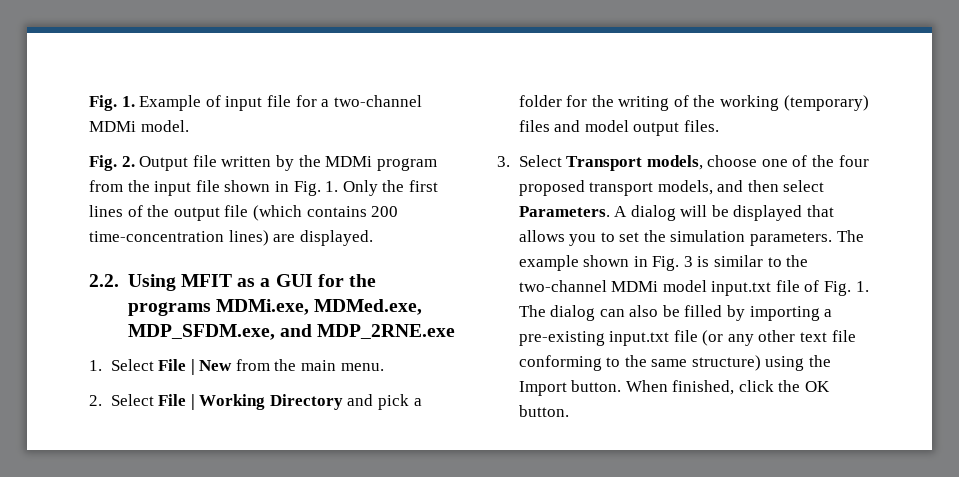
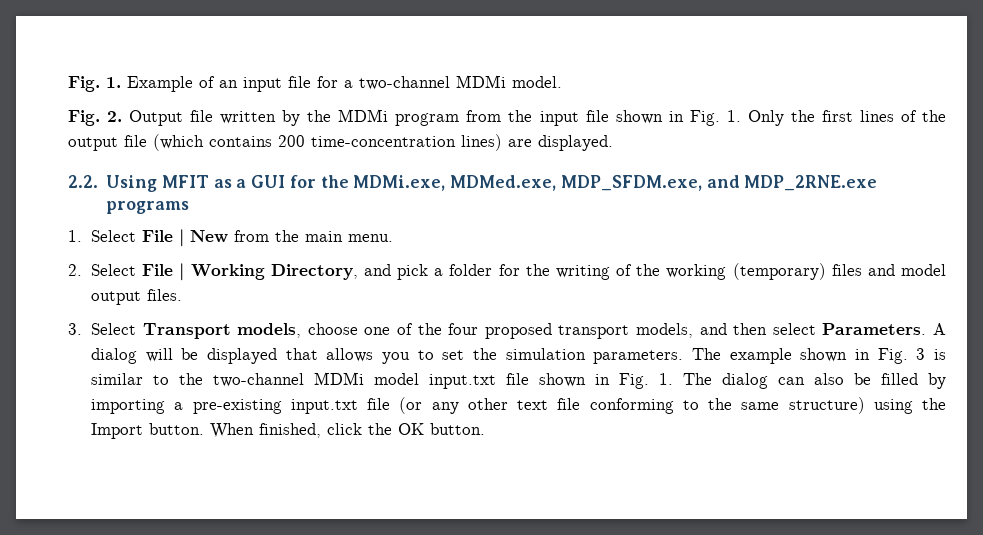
(221, 101) none -> [219,80,238,88] an
[127,302,211,316] programs -> (349, 181) none
(456, 331) none -> [106,201,190,214] programs
[269,394,343,410] Directory -> [270,264,358,280] Directory,
[804,280,820,292] of -> [539,373,611,387] shown in

